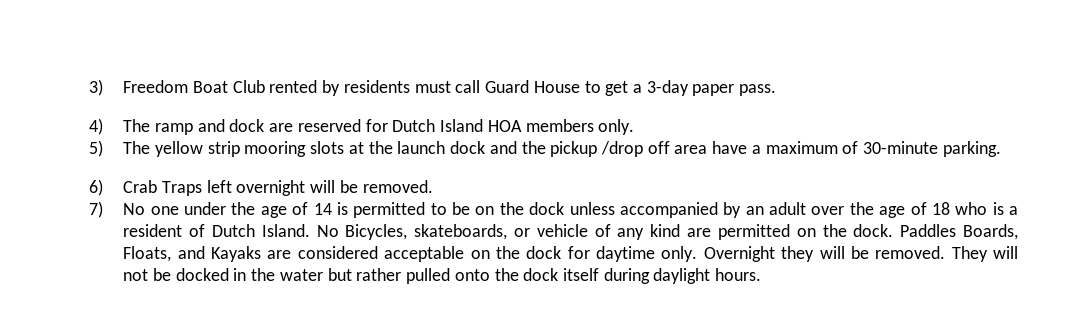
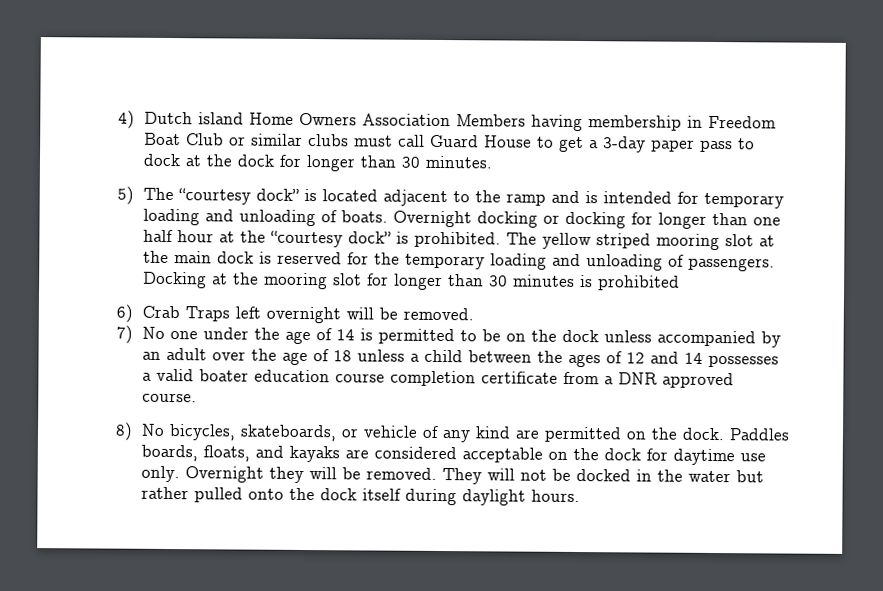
[88,79,410,96] 3) Freedom Boat Club rented by residents -> [117,110,777,132] [144,132,350,147] 4) Dutch island Home Owners Association Members having membership in Freedom Boat Club or similar clubs
[739,84,777,96] [88,118,635,135] [88,140,1001,157] pass. // 4) The ramp and dock are reserved for Dutch Island HOA members only. // 5) The yellow strip mooring slots at the launch dock and the pickup /drop off area have a maximum of 30-minute parking. -> [700,138,756,153] [143,153,494,172] [116,186,785,209] [143,208,782,229] [143,229,776,251] [143,250,776,272] [143,271,681,291] pass to dock at the dock for longer than 30 minutes. // 5) The “courtesy dock” is located adjacent to the ramp and is intended for temporary loading and unloading of boats. Overnight docking or docking for longer than one half hour at the “courtesy dock” is prohibited. The yellow striped mooring slot at the main dock is reserved for the temporary loading and unloading of passengers. Docking at the mooring slot for longer than 30 minutes is prohibited
[955,202,1018,215] [123,224,408,240] who is a resident of Dutch Island. No Bicycles, -> [357,349,780,368] [142,368,735,389] [142,392,198,403] [114,422,237,441] unless a child between the ages of 12 and 14 possesses a valid boater education course completion certificate from a DNR approved course. // 8) No bicycles,
[962,224,1018,240] [123,246,262,262] Boards, Floats, and Kayaks -> [141,444,341,463] boards, floats, and kayaks
(656, 254) none -> [740,453,767,462] use

